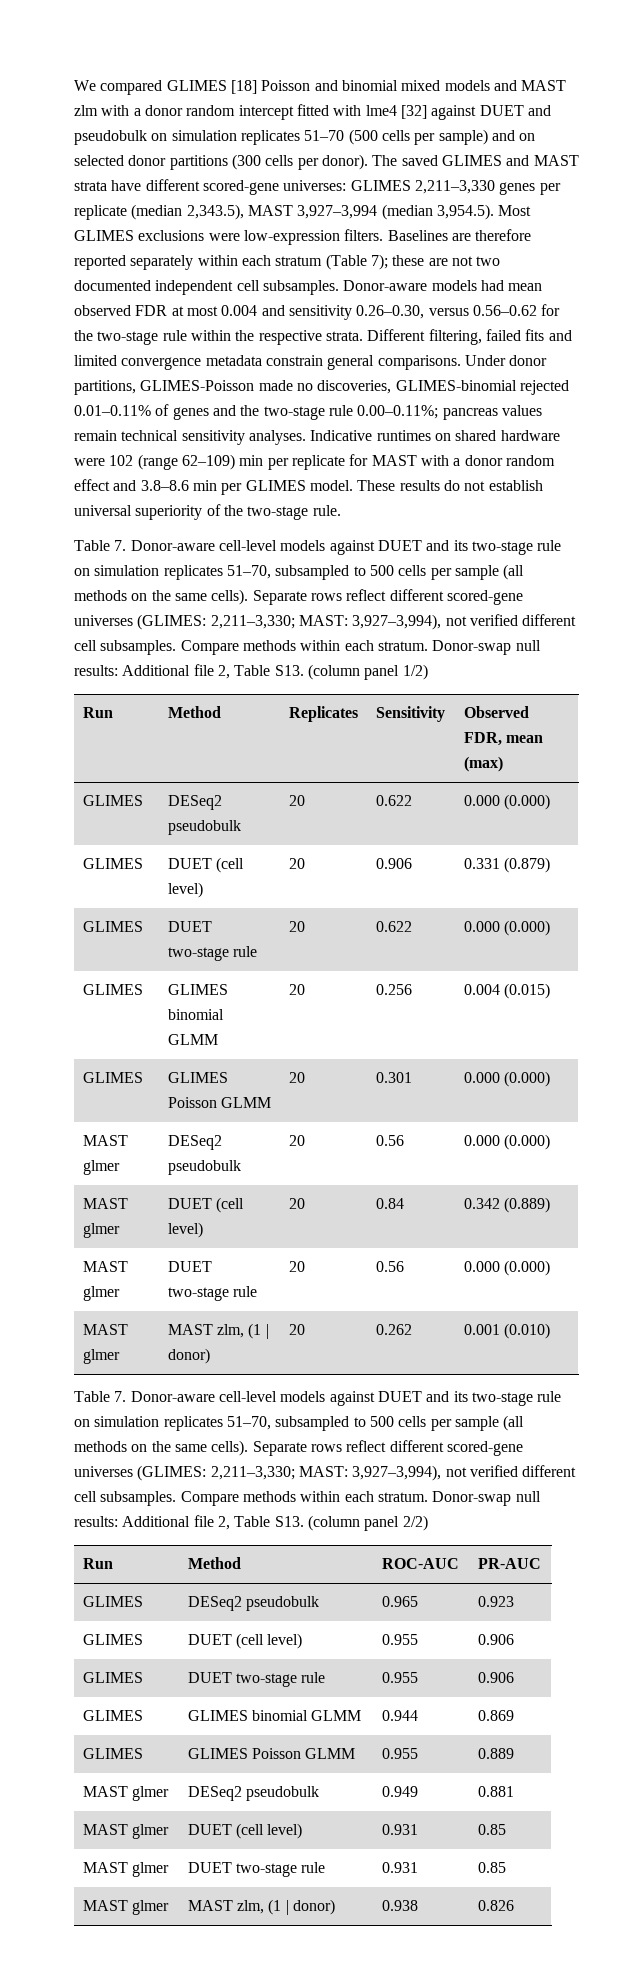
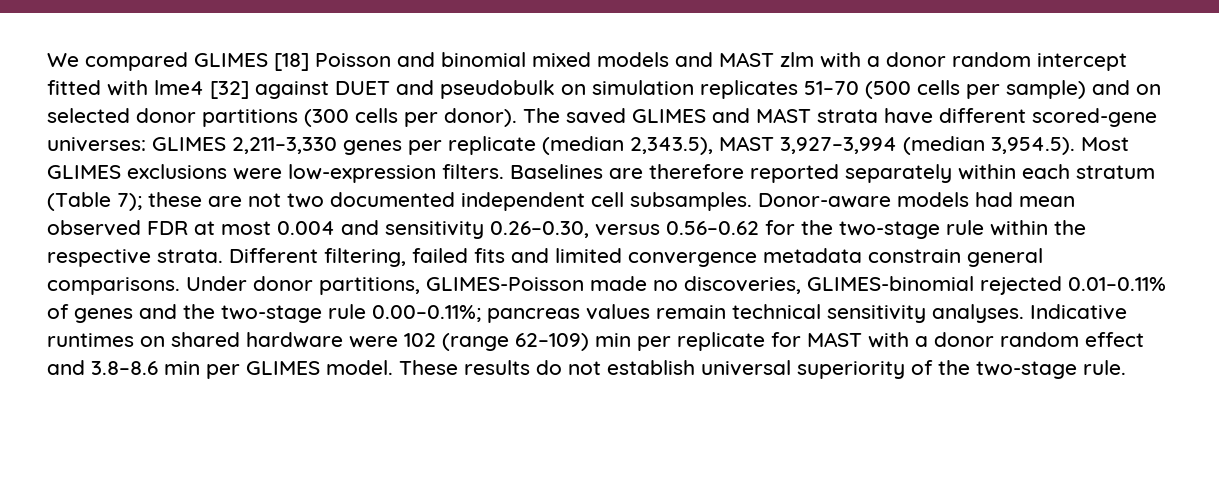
[74,540,562,555] [74,564,525,580] [74,589,523,605] [74,614,577,630] [74,640,541,655] [74,664,428,680] [82,707,113,718] [167,706,221,718] [288,706,358,722] [375,706,445,722] [463,706,529,718] [463,732,544,746] [463,756,503,772] [82,795,143,806] [167,795,222,810] [167,820,241,835] [288,795,305,806] [375,795,412,806] [463,794,551,810] [82,858,143,869] [167,857,245,873] [167,882,203,898] [288,858,305,869] [375,858,412,869] [463,857,551,873] [82,921,143,932] [167,921,212,932] [167,946,258,961] [288,921,305,932] [375,921,412,932] [463,920,551,936] [82,984,143,995] [167,984,228,995] [167,1009,224,1020] [167,1034,218,1045] [288,984,305,995] [375,984,412,995] [463,983,551,999] [82,1072,143,1083] [167,1072,228,1083] [167,1097,272,1108] [288,1072,305,1083] [375,1072,412,1083] [463,1071,551,1087] [82,1135,128,1146] [82,1160,120,1175] [167,1135,222,1150] [167,1160,241,1175] [288,1135,305,1146] [375,1135,404,1146] [463,1134,551,1150] [82,1198,128,1209] [82,1223,120,1238] [167,1197,245,1213] [167,1222,203,1238] [288,1198,305,1209] [375,1198,404,1209] [463,1197,551,1213] [82,1261,128,1272] [82,1286,120,1301] [167,1261,212,1272] [167,1286,258,1301] [288,1261,305,1272] [375,1261,404,1272] [463,1260,551,1276] [82,1324,128,1335] [82,1349,120,1364] [167,1323,269,1339] [167,1348,210,1364] [288,1324,305,1335] [375,1324,412,1335] [463,1323,551,1339] [74,1391,562,1406] [74,1415,525,1431] [74,1440,523,1456] [74,1465,577,1481] [74,1491,541,1506] [74,1515,428,1531] [82,1558,113,1569] [187,1557,241,1569] [381,1558,459,1569] [477,1558,541,1569] [82,1596,143,1607] [187,1596,320,1611] [381,1596,418,1607] [477,1596,514,1607] [82,1634,143,1645] [187,1633,303,1649] [381,1634,418,1645] [477,1634,514,1645] [82,1672,143,1683] [187,1672,326,1687] [381,1672,418,1683] [477,1672,514,1683] [82,1710,143,1721] [187,1710,362,1721] [381,1710,418,1721] [477,1710,514,1721] [82,1748,143,1759] [187,1748,356,1759] [381,1748,418,1759] [477,1748,514,1759] [82,1786,170,1801] [187,1786,320,1801] [381,1786,418,1797] [477,1786,514,1797] [82,1824,170,1839] [187,1823,303,1839] [381,1824,418,1835] [477,1824,506,1835] [82,1862,170,1877] [187,1862,326,1877] [381,1862,418,1873] [477,1862,506,1873] [82,1900,170,1915] [187,1899,336,1915] [381,1900,418,1911] [477,1900,514,1911] // Table 7. Donor-aware cell-level models against DUET and its two-stage rule on simulation replicates 51–70, subsampled to 500 cells per sample (all methods on the same cells). Separate rows reflect different scored-gene universes (GLIMES: 2,211–3,330; MAST: 3,927–3,994), not verified different cell subsamples. Compare methods within each stratum. Donor-swap null results: Additional file 2, Table S13. (column panel 1/2) // Run | Method | Replicates | Sensitivity | Observed FDR, mean (max) // GLIMES | DESeq2 pseudobulk | 20 | 0.622 | 0.000 (0.000) // GLIMES | DUET (cell level) | 20 | 0.906 | 0.331 (0.879) // GLIMES | DUET two-stage rule | 20 | 0.622 | 0.000 (0.000) // GLIMES | GLIMES binomial GLMM | 20 | 0.256 | 0.004 (0.015) // GLIMES | GLIMES Poisson GLMM | 20 | 0.301 | 0.000 (0.000) // MAST glmer | DESeq2 pseudobulk | 20 | 0.56 | 0.000 (0.000) // MAST glmer | DUET (cell level) | 20 | 0.84 | 0.342 (0.889) // MAST glmer | DUET two-stage rule | 20 | 0.56 | 0.000 (0.000) // MAST glmer | MAST zlm, (1 | donor) | 20 | 0.262 | 0.001 (0.010) // Table 7. Donor-aware cell-level models against DUET and its two-stage rule on simulation replicates 51–70, subsampled to 500 cells per sample (all methods on the same cells). Separate rows reflect different scored-gene universes (GLIMES: 2,211–3,330; MAST: 3,927–3,994), not verified different cell subsamples. Compare methods within each stratum. Donor-swap null results: Additional file 2, Table S13. (column panel 2/2) // Run | Method | ROC-AUC | PR-AUC // GLIMES | DESeq2 pseudobulk | 0.965 | 0.923 // GLIMES | DUET (cell level) | 0.955 | 0.906 // GLIMES | DUET two-stage rule | 0.955 | 0.906 // GLIMES | GLIMES binomial GLMM | 0.944 | 0.869 // GLIMES | GLIMES Poisson GLMM | 0.955 | 0.889 // MAST glmer | DESeq2 pseudobulk | 0.949 | 0.881 // MAST glmer | DUET (cell level) | 0.931 | 0.85 // MAST glmer | DUET two-stage rule | 0.931 | 0.85 // MAST glmer | MAST zlm, (1 | donor) | 0.938 | 0.826 -> (1126, 367) none

